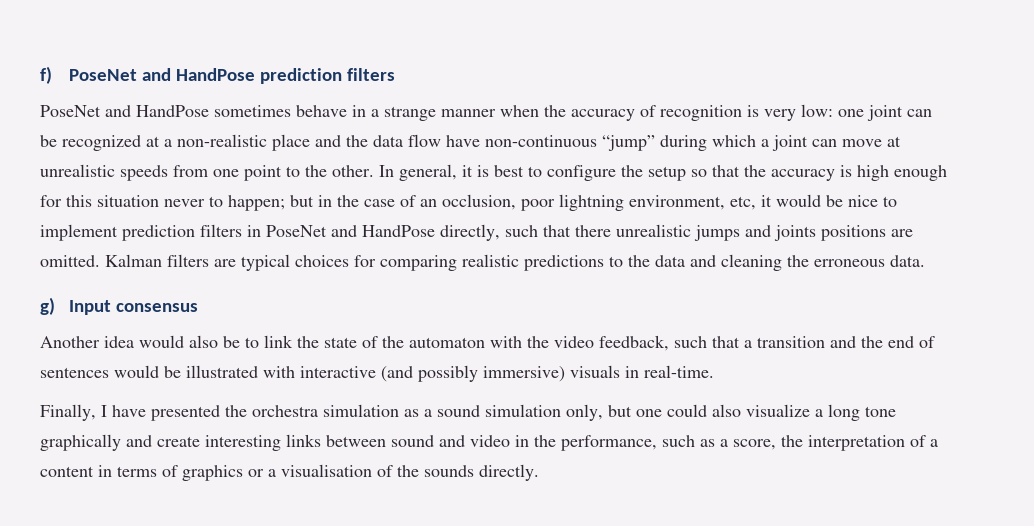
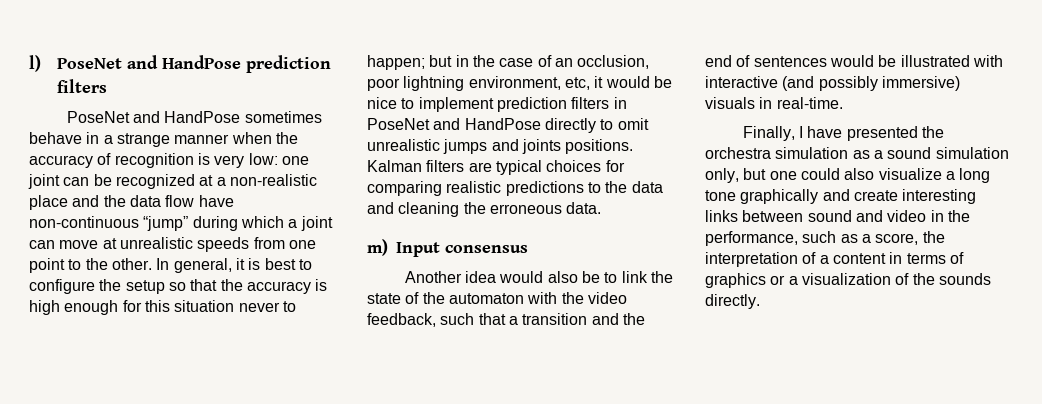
[40,66,52,84] f) -> [29,55,41,72] l)
[440,224,611,241] directly, such that there -> [544,118,649,133] directly to omit
[821,225,913,241] [40,255,100,267] positions are omitted. -> [565,139,634,154] positions.
[40,297,55,315] g) -> [367,239,388,256] m)
[281,464,372,477] visualisation -> [801,273,891,285] visualization

